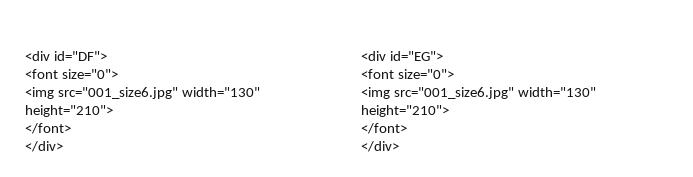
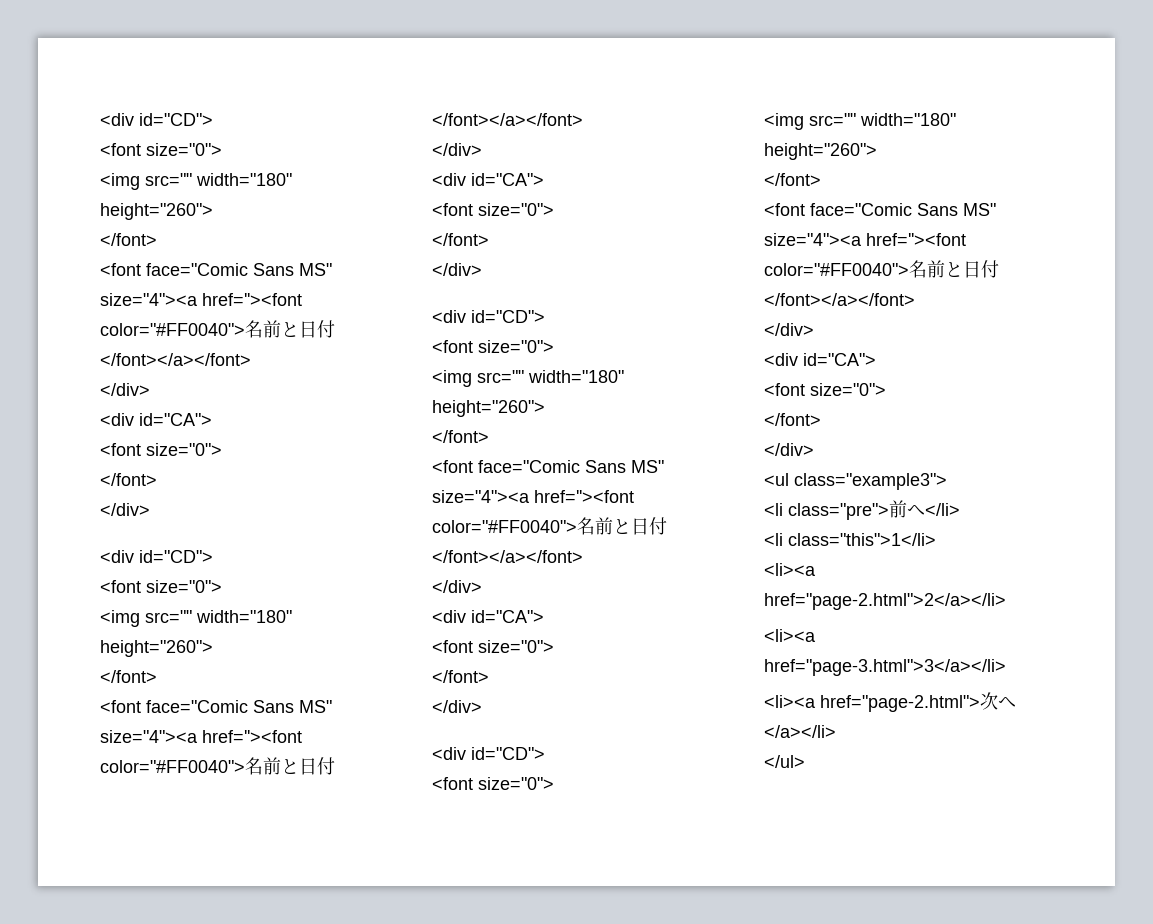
[25,51,107,61] [25,69,118,79] [25,87,260,99] [25,105,113,117] [25,123,71,134] [25,141,63,152] [361,51,443,61] [361,69,454,79] [361,87,596,99] [361,105,449,117] [361,123,407,134] [361,141,399,152] <div id="DF"> // <font size="0"> // <img src="001_size6.jpg" width="130" height="210"> // </font> // </div> // <div id="EG"> // <font size="0"> // <img src="001_size6.jpg" width="130" height="210"> // </font> // </div> -> [100,113,213,126] [100,143,222,156] [100,173,292,190] [100,203,213,220] [100,233,157,246] [100,263,332,276] [100,293,302,306] [100,320,335,338] [100,353,251,366] [100,383,150,396] [100,413,212,426] [100,443,222,456] [100,473,157,486] [100,503,150,516] [100,550,213,563] [100,580,222,593] [100,610,292,627] [100,640,213,657] [100,670,157,683] [100,700,332,713] [100,730,302,743] [100,757,335,775] [432,113,583,126] [432,143,482,156] [432,173,544,186] [432,203,554,216] [432,233,489,246] [432,263,482,276] [432,310,545,323] [432,340,554,353] [432,370,624,387] [432,400,545,417] [432,430,489,443] [432,460,664,473] [432,490,634,503] [432,517,667,535] [432,550,583,563] [432,580,482,593] [432,610,544,623] [432,640,554,653] [432,670,489,683] [432,700,482,713] [432,747,545,760] [432,777,554,790] [764,113,956,130] [764,143,877,160] [764,173,821,186] [764,203,996,216] [764,233,966,246] [764,260,999,278] [764,293,915,306] [764,323,814,336] [764,353,876,366] [764,383,886,396] [764,413,821,426] [764,443,814,456] [764,473,947,490] [764,500,960,520] [764,533,936,546] [764,563,816,576] [764,593,1006,610] [764,629,816,642] [764,659,1006,676] [764,692,1016,712] [764,725,836,738] [764,755,805,768] <div id="CD"> // <font size="0"> // <img src="" width="180" height="260"> // </font> // <font face="Comic Sans MS" size="4"><a href=''><font color="#FF0040">名前と日付</font></a></font> // </div> // <div id="CA"> // <font size="0"> // </font> // </div> // <div id="CD"> // <font size="0"> // <img src="" width="180" height="260"> // </font> // <font face="Comic Sans MS" size="4"><a href=''><font color="#FF0040">名前と日付</font></a></font> // </div> // <div id="CA"> // <font size="0"> // </font> // </div> // <div id="CD"> // <font size="0"> // <img src="" width="180" height="260"> // </font> // <font face="Comic Sans MS" size="4"><a href=''><font color="#FF0040">名前と日付</font></a></font> // </div> // <div id="CA"> // <font size="0"> // </font> // </div> // <div id="CD"> // <font size="0"> // <img src="" width="180" height="260"> // </font> // <font face="Comic Sans MS" size="4"><a href=''><font color="#FF0040">名前と日付</font></a></font> // </div> // <div id="CA"> // <font size="0"> // </font> // </div> // <ul class="example3"> // <li class="pre">前へ</li> // <li class="this">1</li> // <li><a href="page-2.html">2</a></li> // <li><a href="page-3.html">3</a></li> // <li><a href="page-2.html">次へ</a></li> // </ul>

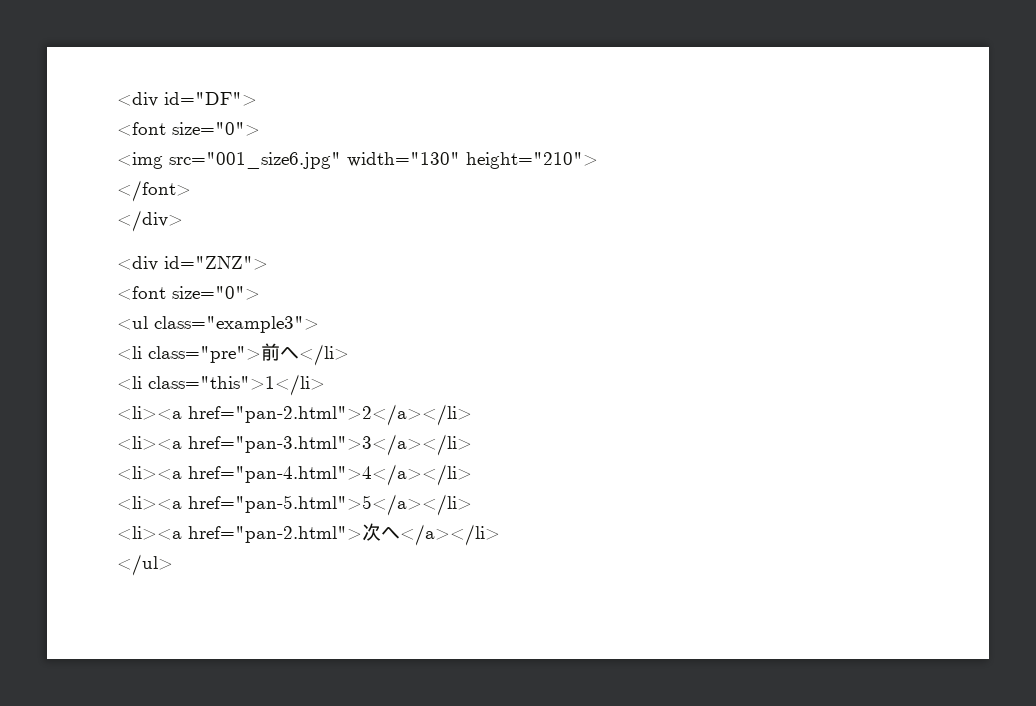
[100,113,213,126] [100,143,222,156] [100,173,292,190] [100,203,213,220] [100,233,157,246] [100,263,332,276] [100,293,302,306] [100,320,335,338] [100,353,251,366] [100,383,150,396] [100,413,212,426] [100,443,222,456] [100,473,157,486] [100,503,150,516] [100,550,213,563] [100,580,222,593] [100,610,292,627] [100,640,213,657] [100,670,157,683] [100,700,332,713] [100,730,302,743] [100,757,335,775] [432,113,583,126] [432,143,482,156] [432,173,544,186] [432,203,554,216] [432,233,489,246] [432,263,482,276] [432,310,545,323] [432,340,554,353] [432,370,624,387] [432,400,545,417] [432,430,489,443] [432,460,664,473] [432,490,634,503] [432,517,667,535] [432,550,583,563] [432,580,482,593] [432,610,544,623] [432,640,554,653] [432,670,489,683] [432,700,482,713] [432,747,545,760] [432,777,554,790] [764,113,956,130] [764,143,877,160] [764,173,821,186] [764,203,996,216] [764,233,966,246] [764,260,999,278] [764,293,915,306] [764,323,814,336] [764,353,876,366] [764,383,886,396] [764,413,821,426] [764,443,814,456] <div id="CD"> // <font size="0"> // <img src="" width="180" height="260"> // </font> // <font face="Comic Sans MS" size="4"><a href=''><font color="#FF0040">名前と日付</font></a></font> // </div> // <div id="CA"> // <font size="0"> // </font> // </div> // <div id="CD"> // <font size="0"> // <img src="" width="180" height="260"> // </font> // <font face="Comic Sans MS" size="4"><a href=''><font color="#FF0040">名前と日付</font></a></font> // </div> // <div id="CA"> // <font size="0"> // </font> // </div> // <div id="CD"> // <font size="0"> // <img src="" width="180" height="260"> // </font> // <font face="Comic Sans MS" size="4"><a href=''><font color="#FF0040">名前と日付</font></a></font> // </div> // <div id="CA"> // <font size="0"> // </font> // </div> // <div id="CD"> // <font size="0"> // <img src="" width="180" height="260"> // </font> // <font face="Comic Sans MS" size="4"><a href=''><font color="#FF0040">名前と日付</font></a></font> // </div> // <div id="CA"> // <font size="0"> // </font> // </div> -> [117,92,257,107] [117,122,260,136] [117,152,598,169] [117,180,191,202] [117,210,183,232] [117,256,268,271] [117,286,260,300] <div id="DF"> // <font size="0"> // <img src="001_size6.jpg" width="130" height="210"> // </font> // </div> // <div id="ZNZ"> // <font size="0">
[764,593,1006,610] [764,629,816,642] [764,659,1006,676] [764,695,980,712] href="page-2.html">2</a></li> // <li><a href="page-3.html">3</a></li> // <li><a href="page-2.html"> -> [188,404,472,426] [117,434,472,456] [117,464,472,486] [117,494,472,516] [117,526,362,543] href="pan-2.html">2</a></li> // <li><a href="pan-3.html">3</a></li> // <li><a href="pan-4.html">4</a></li> // <li><a href="pan-5.html">5</a></li> // <li><a href="pan-2.html">

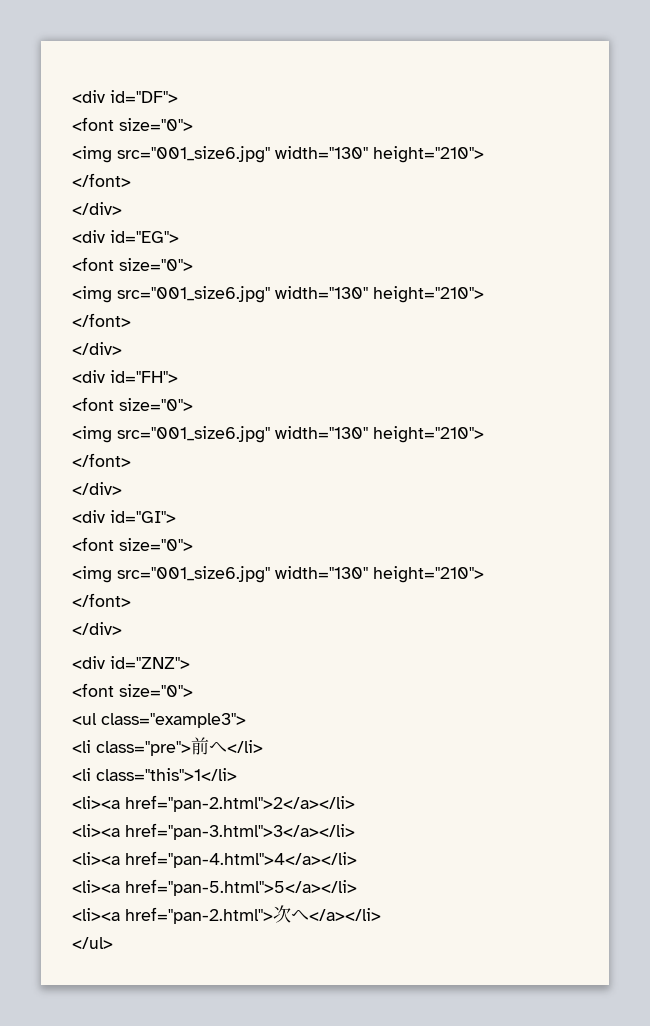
(183, 221) none -> [72,230,179,243] [72,257,193,271] [72,286,484,303] [72,313,131,327] [72,342,122,355] [72,370,178,383] [72,397,193,411] [72,426,484,443] [72,453,131,467] [72,482,122,495] [72,510,176,523] [72,537,193,551] [72,566,484,583] [72,593,131,607] [72,622,122,635] // <div id="EG"> // <font size="0"> // <img src="001_size6.jpg" width="130" height="210"> // </font> // </div> // <div id="FH"> // <font size="0"> // <img src="001_size6.jpg" width="130" height="210"> // </font> // </div> // <div id="GI"> // <font size="0"> // <img src="001_size6.jpg" width="130" height="210"> // </font> // </div>

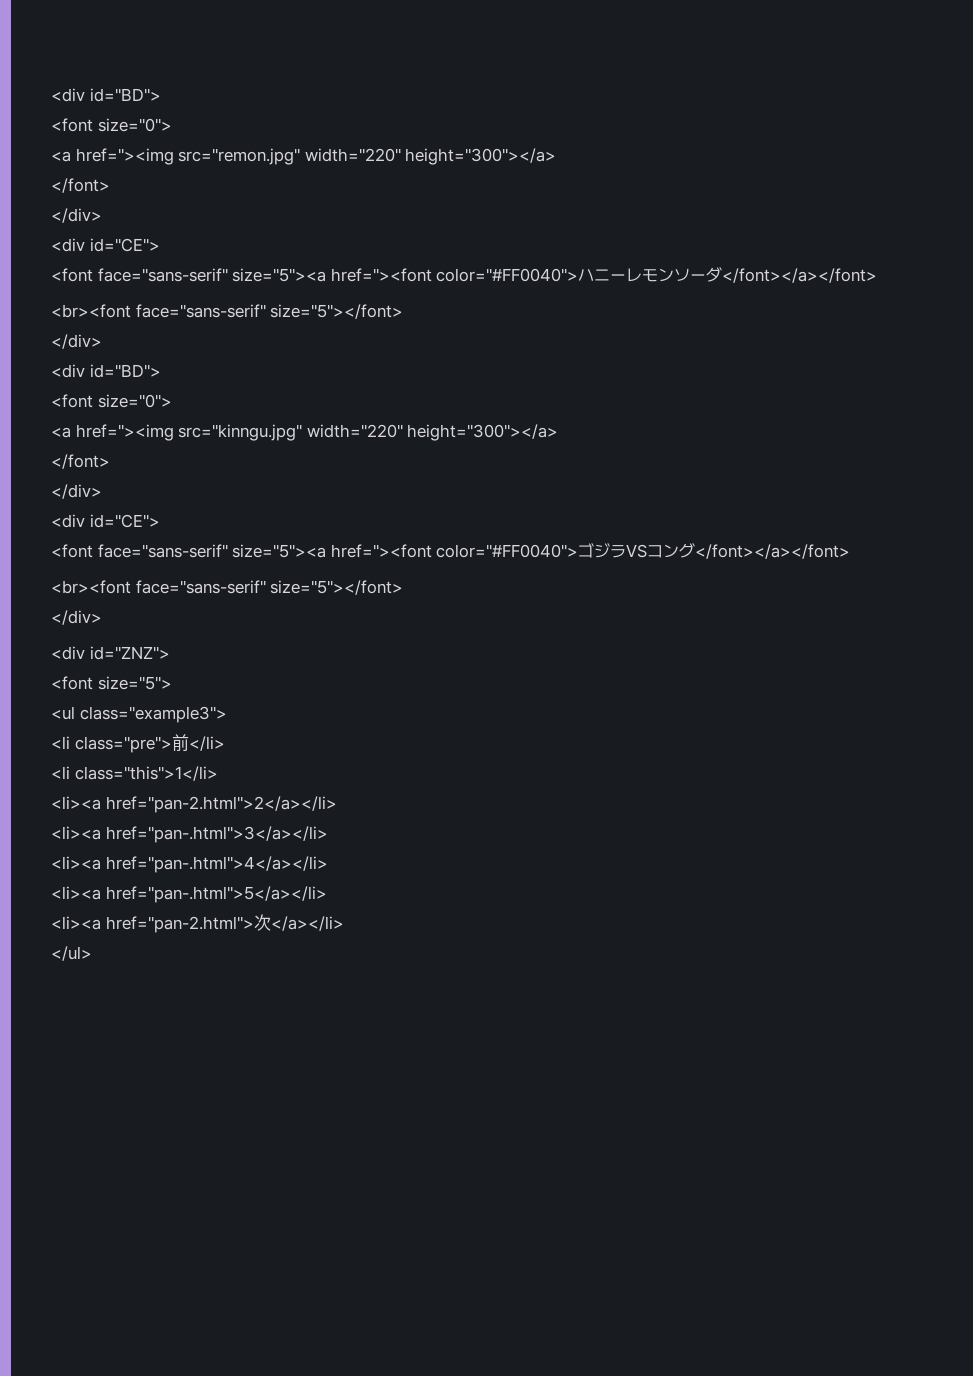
[72,90,178,103] [72,117,193,131] [72,146,484,163] [72,173,131,187] [72,202,122,215] [72,230,179,243] [72,257,193,271] [72,286,484,303] [72,313,131,327] [72,342,122,355] [72,370,178,383] [72,397,193,411] [72,426,484,443] [72,453,131,467] [72,482,122,495] [72,510,176,523] [72,537,193,551] [72,566,484,583] [72,593,131,607] <div id="DF"> // <font size="0"> // <img src="001_size6.jpg" width="130" height="210"> // </font> // </div> // <div id="EG"> // <font size="0"> // <img src="001_size6.jpg" width="130" height="210"> // </font> // </div> // <div id="FH"> // <font size="0"> // <img src="001_size6.jpg" width="130" height="210"> // </font> // </div> // <div id="GI"> // <font size="0"> // <img src="001_size6.jpg" width="130" height="210"> // </font> -> [51,88,161,102] [51,118,172,132] [51,148,557,165] [51,178,110,193] [51,208,102,223] [51,238,160,252] [51,267,878,283] [51,304,404,319] [51,334,102,349] [51,364,161,378] [51,394,172,408] [51,424,559,441] [51,454,110,469] [51,484,102,499] [51,514,160,528] [51,543,851,559] [51,580,404,595] <div id="BD"> // <font size="0"> // <a href=''><img src="remon.jpg" width="220" height="300"></a> // </font> // </div> // <div id="CE"> // <font face="sans-serif" size="5"><a href=''><font color="#FF0040">ハニーレモンソーダ</font></a></font> // <br><font face="sans-serif" size="5"></font> // </div> // <div id="BD"> // <font size="0"> // <a href=''><img src="kinngu.jpg" width="220" height="300"></a> // </font> // </div> // <div id="CE"> // <font face="sans-serif" size="5"><a href=''><font color="#FF0040">ゴジラVSコング</font></a></font> // <br><font face="sans-serif" size="5"></font>
[119,684,193,697] size="0"> -> [97,676,172,690] size="5">
[209,742,227,753] へ -> (189, 743) none
[125,823,355,840] [72,851,357,868] [72,879,357,896] href="pan-3.html">3</a></li> // <li><a href="pan-4.html">4</a></li> // <li><a href="pan-5.html">5</a></li> -> [105,826,328,843] [51,856,328,873] [51,886,327,903] href="pan-.html">3</a></li> // <li><a href="pan-.html">4</a></li> // <li><a href="pan-.html">5</a></li>
[291,910,309,921] へ -> (271, 922) none

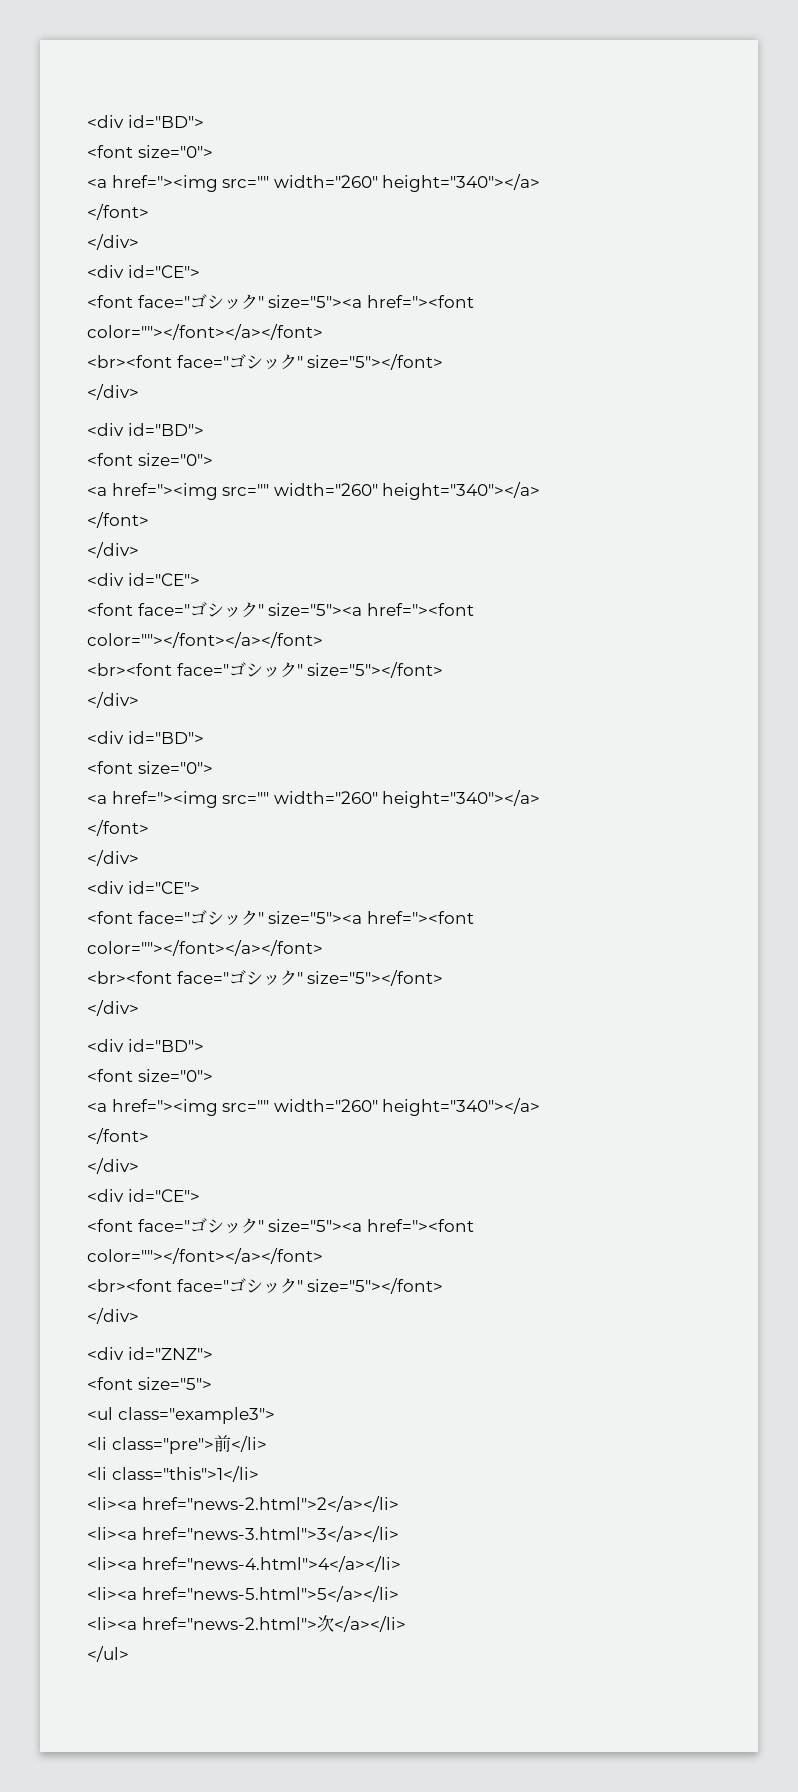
[51,88,161,102] [51,118,172,132] [51,148,557,165] [51,178,110,193] [51,208,102,223] [51,238,160,252] [51,267,878,283] [51,304,404,319] [51,334,102,349] [51,364,161,378] [51,394,172,408] [51,424,559,441] [51,454,110,469] [51,484,102,499] [51,514,160,528] [51,543,851,559] [51,580,266,594] <div id="BD"> // <font size="0"> // <a href=''><img src="remon.jpg" width="220" height="300"></a> // </font> // </div> // <div id="CE"> // <font face="sans-serif" size="5"><a href=''><font color="#FF0040">ハニーレモンソーダ</font></a></font> // <br><font face="sans-serif" size="5"></font> // </div> // <div id="BD"> // <font size="0"> // <a href=''><img src="kinngu.jpg" width="220" height="300"></a> // </font> // </div> // <div id="CE"> // <font face="sans-serif" size="5"><a href=''><font color="#FF0040">ゴジラVSコング</font></a></font> // <br><font face="sans-serif" -> [87,115,204,128] [87,145,213,158] [87,174,541,192] [87,204,149,220] [87,234,139,250] [87,265,200,278] [87,294,474,310] [87,324,323,340] [87,354,444,370] [87,384,139,400] [87,423,204,436] [87,453,213,466] [87,482,541,500] [87,512,149,528] [87,542,139,558] [87,573,200,586] [87,602,474,618] [87,632,323,648] [87,662,444,678] [87,692,139,708] [87,731,204,744] [87,761,213,774] [87,790,541,808] [87,820,149,836] [87,850,139,866] [87,881,200,894] [87,910,474,926] [87,940,323,956] [87,970,444,986] [87,1000,139,1016] [87,1039,204,1052] [87,1069,213,1082] [87,1098,541,1116] [87,1128,149,1144] [87,1158,139,1174] [87,1189,200,1202] [87,1218,474,1234] [87,1248,323,1264] [87,1278,303,1294] <div id="BD"> // <font size="0"> // <a href=''><img src="" width="260" height="340"></a> // </font> // </div> // <div id="CE"> // <font face="ゴシック" size="5"><a href=''><font color=""></font></a></font> // <br><font face="ゴシック" size="5"></font> // </div> // <div id="BD"> // <font size="0"> // <a href=''><img src="" width="260" height="340"></a> // </font> // </div> // <div id="CE"> // <font face="ゴシック" size="5"><a href=''><font color=""></font></a></font> // <br><font face="ゴシック" size="5"></font> // </div> // <div id="BD"> // <font size="0"> // <a href=''><img src="" width="260" height="340"></a> // </font> // </div> // <div id="CE"> // <font face="ゴシック" size="5"><a href=''><font color=""></font></a></font> // <br><font face="ゴシック" size="5"></font> // </div> // <div id="BD"> // <font size="0"> // <a href=''><img src="" width="260" height="340"></a> // </font> // </div> // <div id="CE"> // <font face="ゴシック" size="5"><a href=''><font color=""></font></a></font> // <br><font face="ゴシック"
[105,796,337,813] [51,826,328,843] [51,856,328,873] [51,886,327,903] [51,916,254,933] href="pan-2.html">2</a></li> // <li><a href="pan-.html">3</a></li> // <li><a href="pan-.html">4</a></li> // <li><a href="pan-.html">5</a></li> // <li><a href="pan-2.html"> -> [141,1496,399,1512] [87,1526,399,1542] [87,1556,401,1572] [87,1586,399,1602] [87,1617,317,1630] href="news-2.html">2</a></li> // <li><a href="news-3.html">3</a></li> // <li><a href="news-4.html">4</a></li> // <li><a href="news-5.html">5</a></li> // <li><a href="news-2.html">

